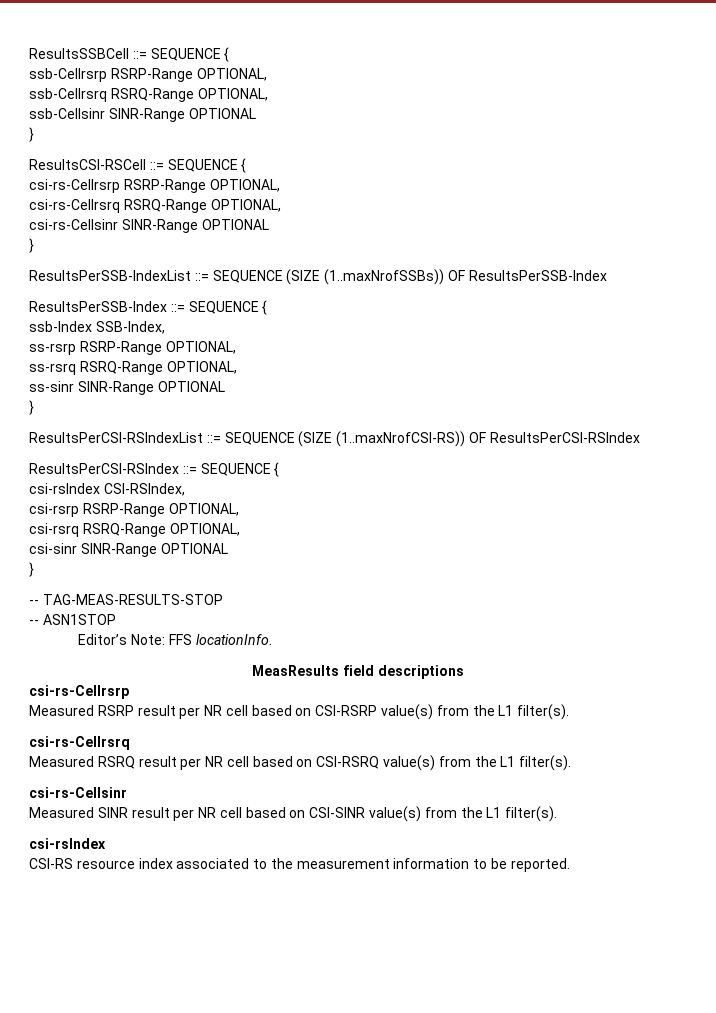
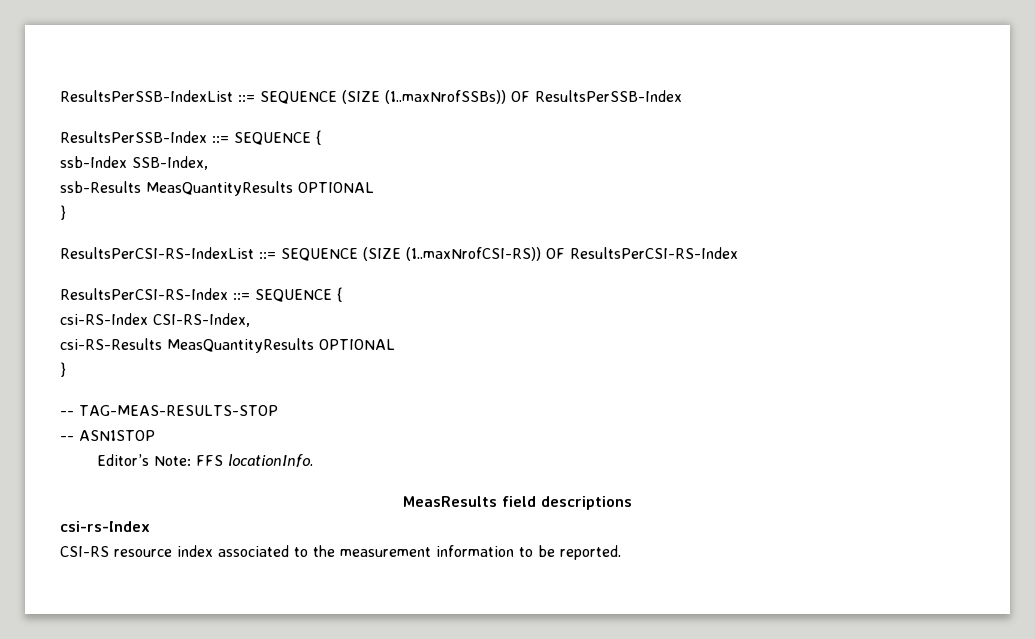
[29,47,230,62] [29,68,267,82] [29,88,268,102] [29,108,256,122] [29,127,34,142] [29,158,247,173] [29,179,280,193] [29,199,281,213] [29,219,269,233] [29,238,34,253] ResultsSSBCell ::= SEQUENCE { // ssb-Cellrsrp RSRP-Range OPTIONAL, // ssb-Cellrsrq RSRQ-Range OPTIONAL, // ssb-Cellsinr SINR-Range OPTIONAL // } // ResultsCSI-RSCell ::= SEQUENCE { // csi-rs-Cellrsrp RSRP-Range OPTIONAL, // csi-rs-Cellrsrq RSRQ-Range OPTIONAL, // csi-rs-Cellsinr SINR-Range OPTIONAL // } // -> (60, 96) none
[29,341,236,355] [29,361,237,375] [29,381,225,395] [29,400,34,415] [29,432,203,443] ss-rsrp RSRP-Range OPTIONAL, // ss-rsrq RSRQ-Range OPTIONAL, // ss-sinr SINR-Range OPTIONAL // } // ResultsPerCSI-RSIndexList -> [60,181,374,196] [60,205,66,220] [60,247,254,259] ssb-Results MeasQuantityResults OPTIONAL // } // ResultsPerCSI-RS-IndexList
[489,432,640,443] [29,462,280,477] [29,483,185,496] [29,503,239,517] [29,523,240,537] [29,543,157,557] ResultsPerCSI-RSIndex // ResultsPerCSI-RSIndex ::= SEQUENCE { // csi-rsIndex CSI-RSIndex, // csi-rsrp RSRP-Range OPTIONAL, // csi-rsrq RSRQ-Range OPTIONAL, // csi-sinr SINR-Range -> [570,247,738,259] [60,287,342,302] [60,313,250,327] [60,338,314,353] ResultsPerCSI-RS-Index // ResultsPerCSI-RS-Index ::= SEQUENCE { // csi-RS-Index CSI-RS-Index, // csi-RS-Results MeasQuantityResults
[29,685,129,699] [29,704,570,720] [29,736,130,750] [29,755,572,771] [29,787,127,798] [29,806,558,822] [29,838,106,849] csi-rs-Cellrsrp // Measured RSRP result per NR cell based on CSI-RSRP value(s) from the L1 filter(s). // csi-rs-Cellrsrq // Measured RSRQ result per NR cell based on CSI-RSRQ value(s) from the L1 filter(s). // csi-rs-Cellsinr // Measured SINR result per NR cell based on CSI-SINR value(s) from the L1 filter(s). // csi-rsIndex -> [60,521,150,532] csi-rs-Index

